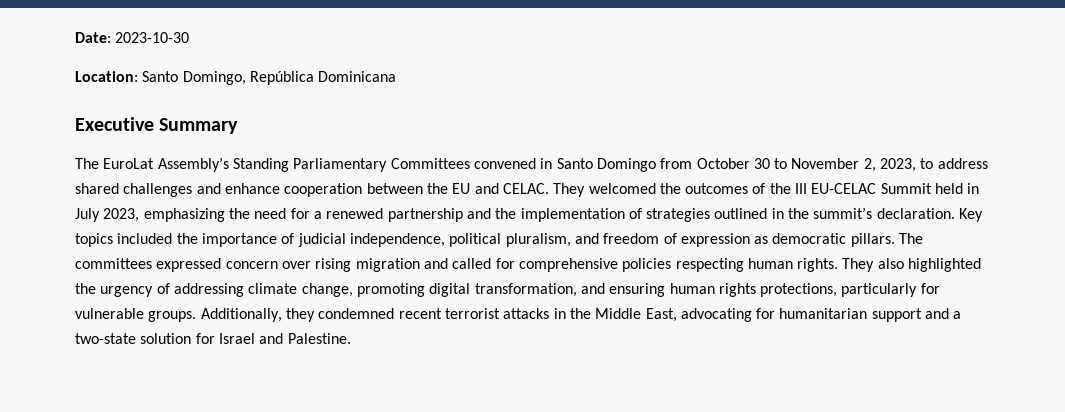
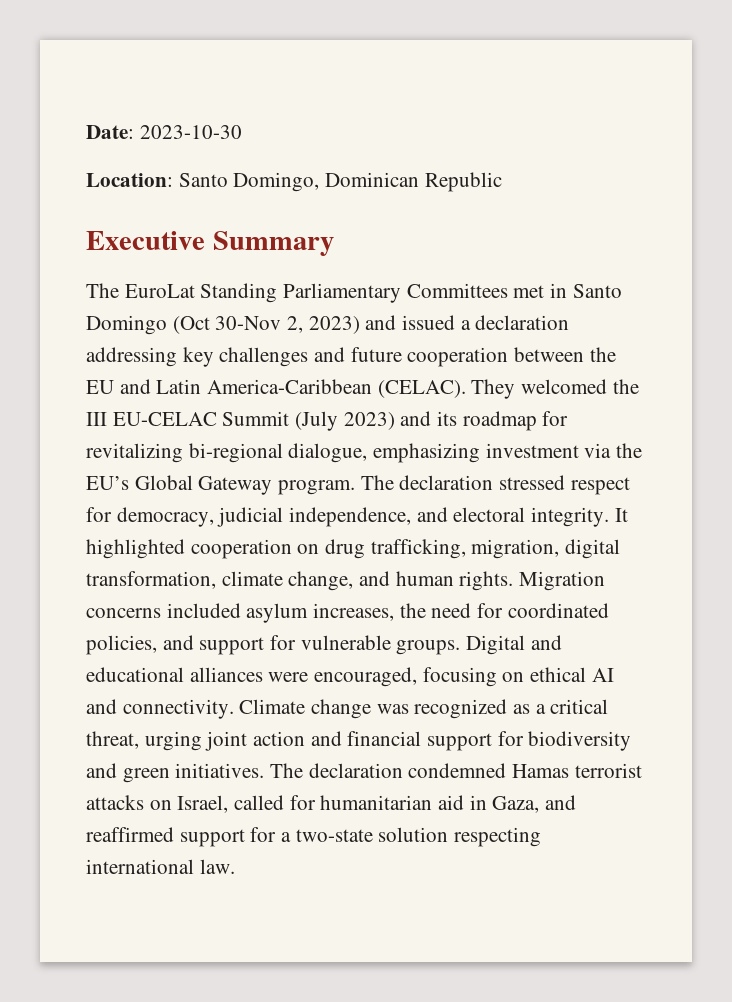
[249,71,397,85] República Dominicana -> [325,172,502,192] Dominican Republic
[157,157,229,172] Assembly’s -> (195, 291) none
[473,158,536,169] convened -> [513,285,545,298] met
[660,158,988,172] [75,183,119,194] from October 30 to November 2, 2023, to address shared -> [172,315,570,334] [86,347,214,367] (Oct 30-Nov 2, 2023) and issued a declaration addressing key
[224,183,280,194] enhance -> [350,347,402,362] future
[502,183,980,197] [75,207,984,222] [75,233,924,247] [75,258,982,272] [75,283,940,297] [75,308,962,322] [75,333,351,344] CELAC. They welcomed the outcomes of the III EU-CELAC Summit held in July 2023, emphasizing the need for a renewed partnership and the implementation of strategies outlined in the summit’s declaration. Key topics included the importance of judicial independence, political pluralism, and freedom of expression as democratic pillars. The committees expressed concern over rising migration and called for comprehensive policies respecting human rights. They also highlighted the urgency of addressing climate change, promoting digital transformation, and ensuring human rights protections, particularly for vulnerable groups. Additionally, they condemned recent terrorist attacks in the Middle East, advocating for humanitarian support and a two-state solution for Israel and Palestine. -> [156,379,639,399] [86,411,569,431] [86,443,643,463] [86,475,630,495] [86,507,628,527] [86,539,621,559] [86,571,606,591] [86,603,609,623] [86,635,562,655] [86,667,614,687] [86,699,609,719] [86,731,632,751] [86,763,642,783] [86,795,577,813] [86,827,542,847] [86,859,235,874] Latin America-Caribbean (CELAC). They welcomed the III EU-CELAC Summit (July 2023) and its roadmap for revitalizing bi-regional dialogue, emphasizing investment via the EU’s Global Gateway program. The declaration stressed respect for democracy, judicial independence, and electoral integrity. It highlighted cooperation on drug trafficking, migration, digital transformation, climate change, and human rights. Migration concerns included asylum increases, the need for coordinated policies, and support for vulnerable groups. Digital and educational alliances were encouraged, focusing on ethical AI and connectivity. Climate change was recognized as a critical threat, urging joint action and financial support for biodiversity and green initiatives. The declaration condemned Hamas terrorist attacks on Israel, called for humanitarian aid in Gaza, and reaffirmed support for a two-state solution respecting international law.

